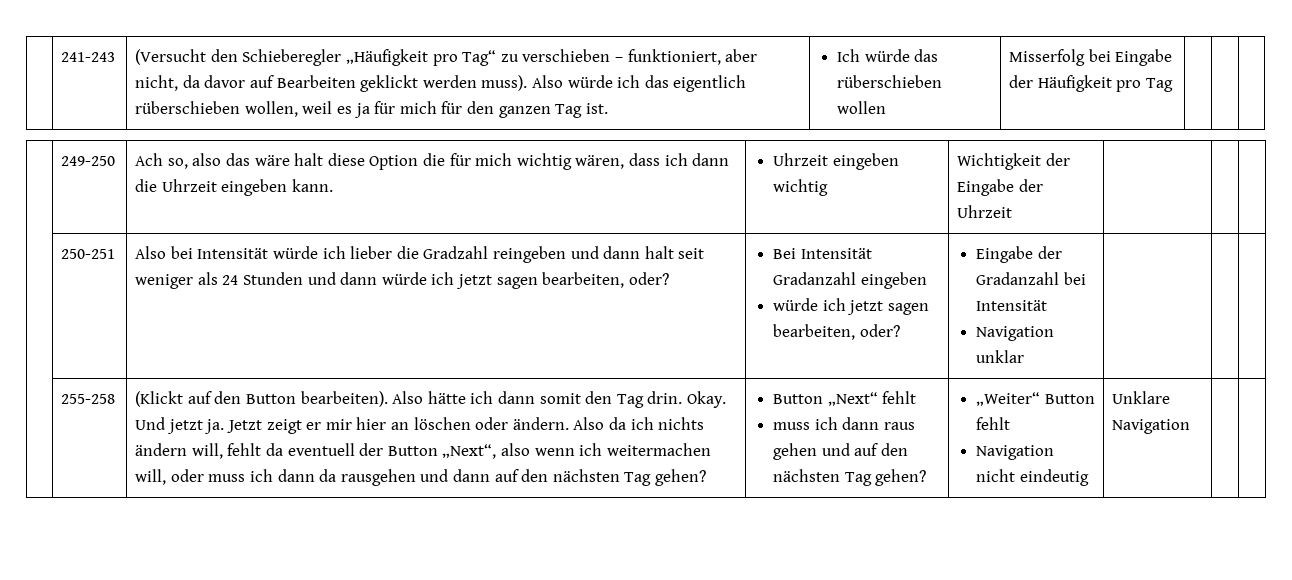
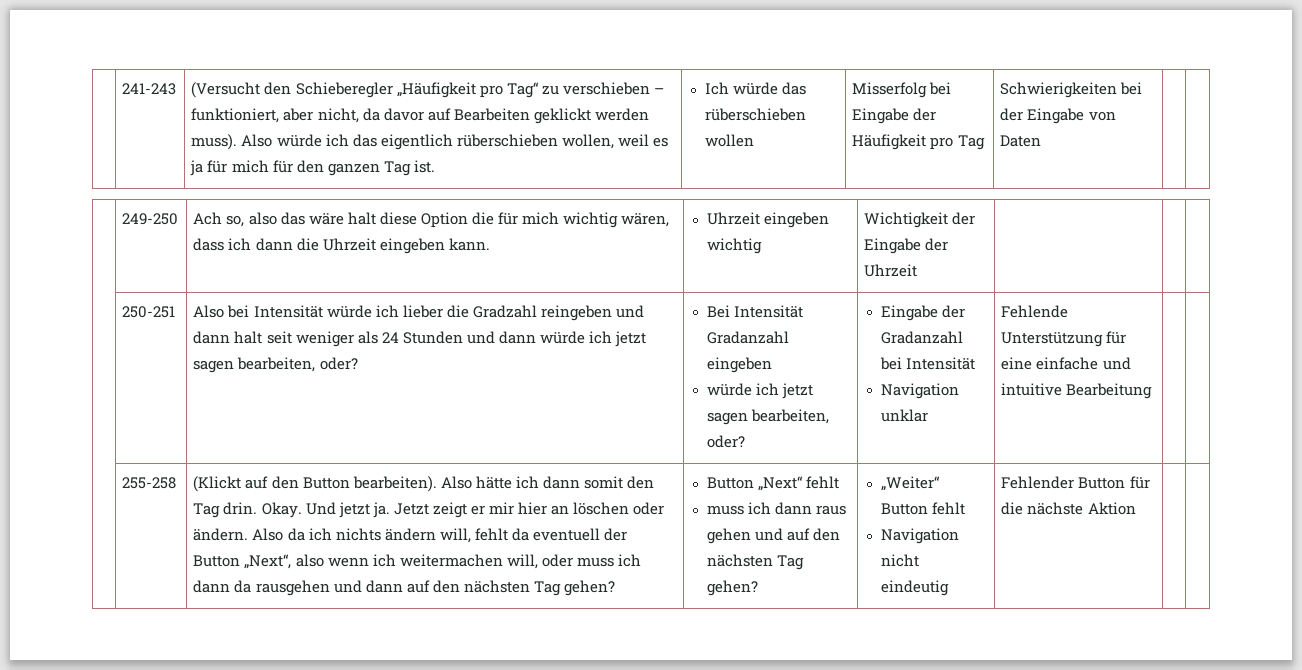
(1174, 85) none -> [1000,82,1143,98] [1000,108,1116,124] [1000,135,1042,147] Schwierigkeiten bei der Eingabe von Daten
(1024, 356) none -> [1001,305,1069,318] [1001,331,1127,347] [1001,357,1131,370] [1001,383,1153,399] Fehlende Unterstützung für eine einfache und intuitive Bearbeitung
[1112,391,1171,404] [1112,419,1191,434] Unklare Navigation -> [1001,476,1150,489] [1001,502,1136,515] Fehlender Button für die nächste Aktion

